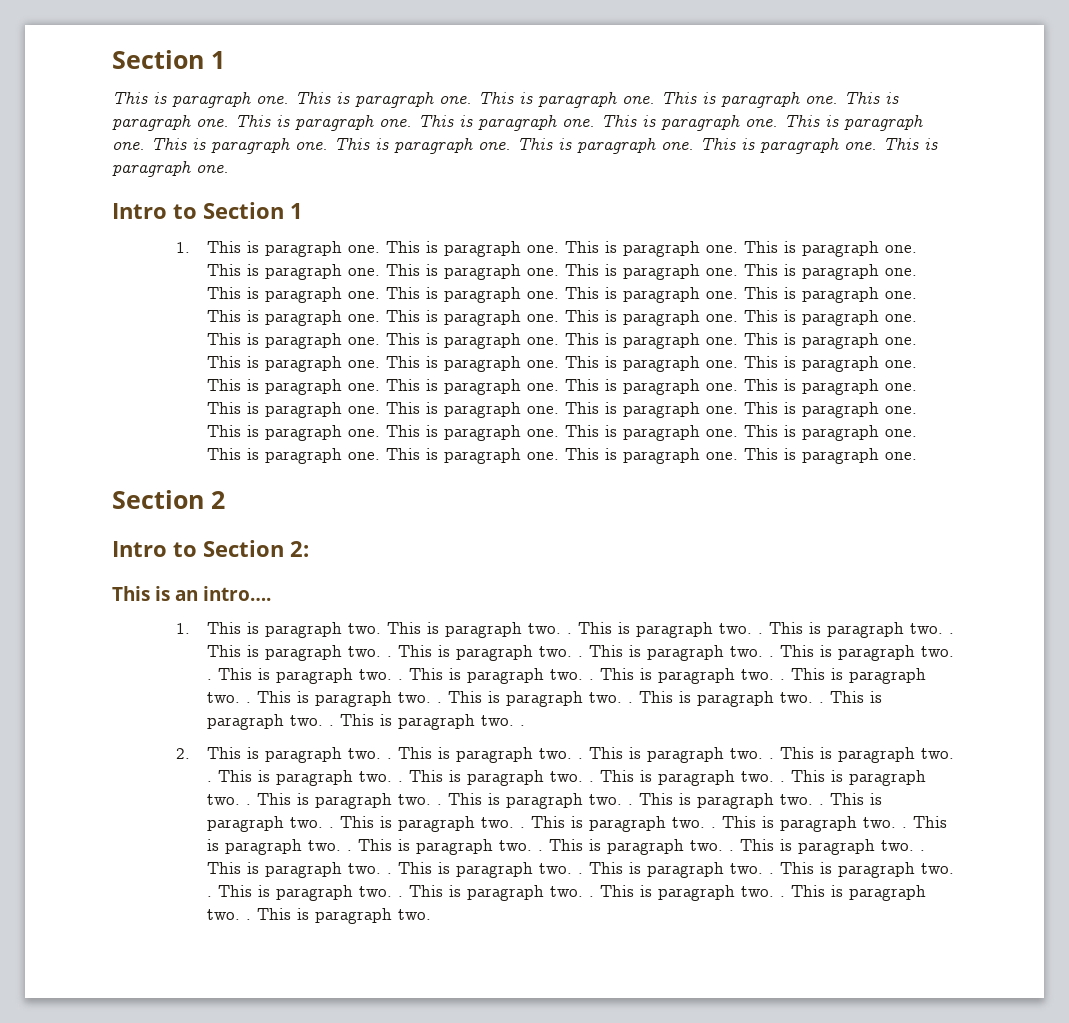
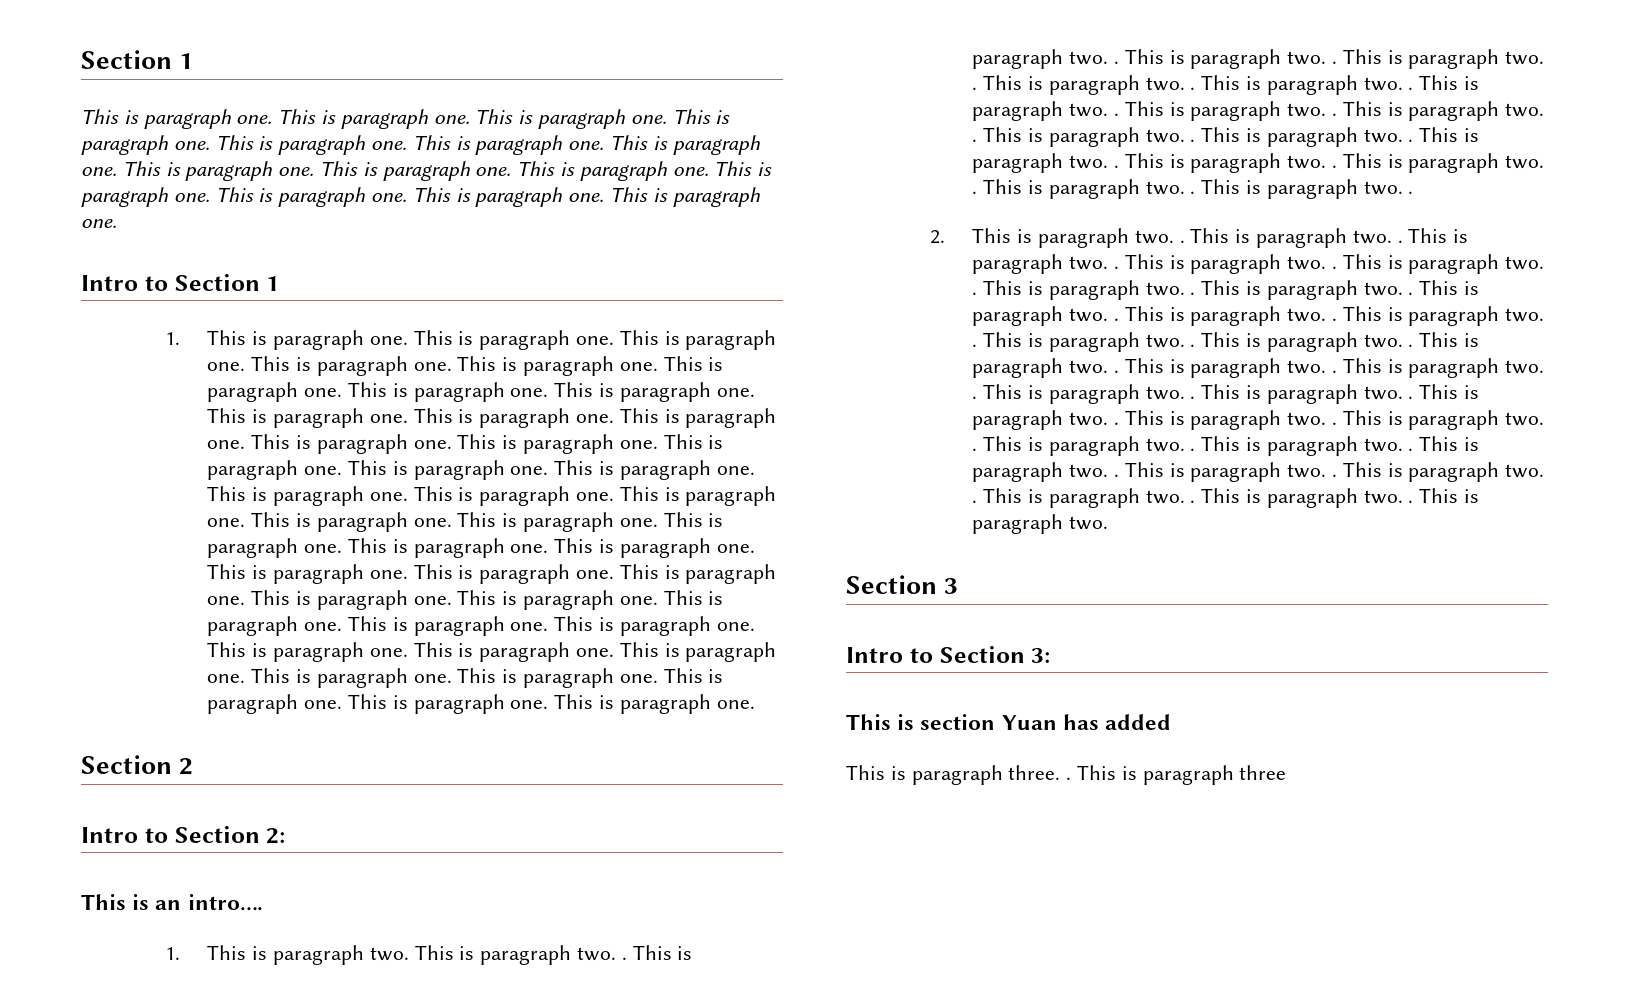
(432, 914) none -> [846,575,959,594] [846,646,1051,663] [846,714,1172,730] [846,765,1287,785] // Section 3 // Intro to Section 3: // This is section Yuan has added // This is paragraph three. . This is paragraph three

